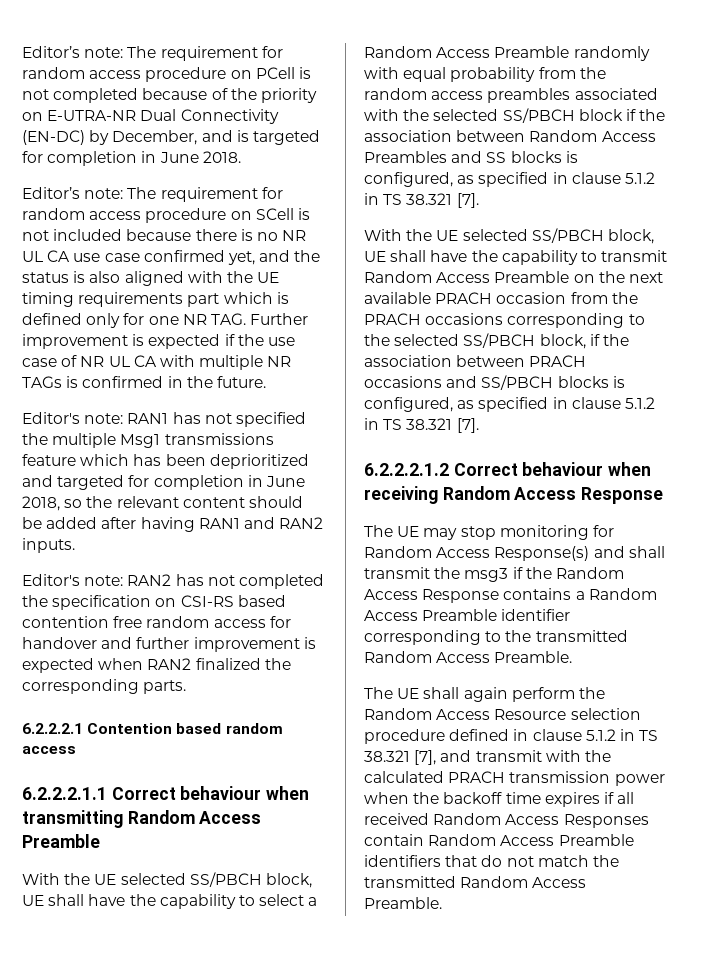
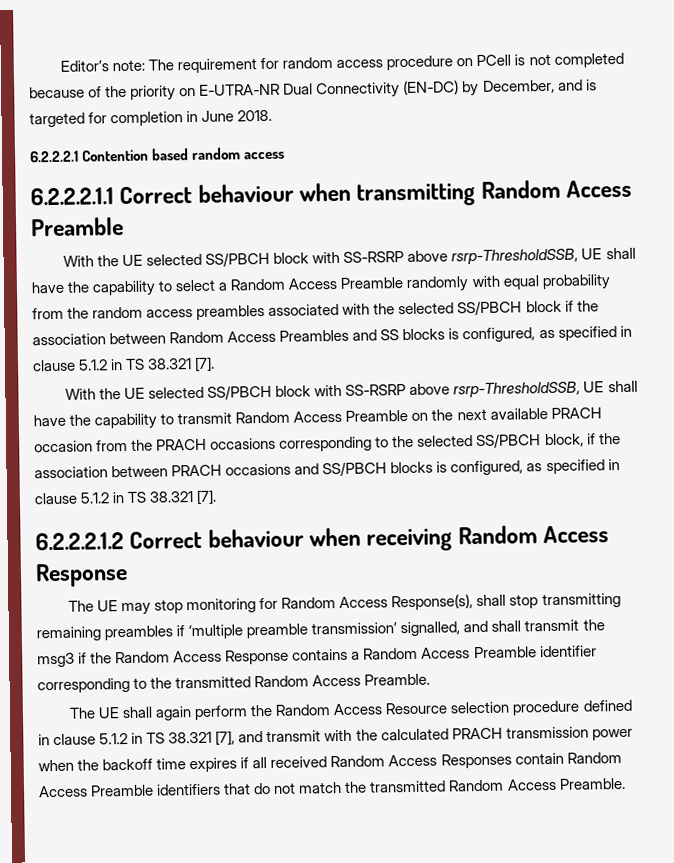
[22,187,283,202] [22,208,310,223] [22,229,307,241] [22,250,321,265] [22,271,280,286] [22,292,289,307] [22,313,309,328] [22,334,295,349] [22,355,292,370] [22,376,266,388] [22,412,306,427] [22,433,274,448] [22,454,309,469] [22,475,305,490] [22,496,303,511] [22,517,324,532] [22,538,75,553] [22,574,324,589] [22,595,286,610] [22,616,291,628] [22,637,316,652] [22,658,291,673] [22,679,187,694] // Editor’s note: The requirement for random access procedure on SCell is not included because there is no NR UL CA use case confirmed yet, and the status is also aligned with the UE timing requirements part which is defined only for one NR TAG. Further improvement is expected if the use case of NR UL CA with multiple NR TAGs is confirmed in the future. // Editor's note: RAN1 has not specified the multiple Msg1 transmissions feature which has been deprioritized and targeted for completion in June 2018, so the relevant content should be added after having RAN1 and RAN2 inputs. // Editor's note: RAN2 has not completed the specification on CSI-RS based contention free random access for handover and further improvement is expected when RAN2 finalized the corresponding parts. -> (273, 115) none
[265,873,312,888] block, -> [273,248,579,265] block with SS-RSRP above rsrp-ThresholdSSB,
[607,229,654,244] block, -> [275,381,581,398] block with SS-RSRP above rsrp-ThresholdSSB,
[494,546,590,561] Response(s) -> [391,593,621,611] [36,621,461,642] Response(s), shall stop transmitting remaining preambles if ‘multiple preamble transmission’ signalled,

